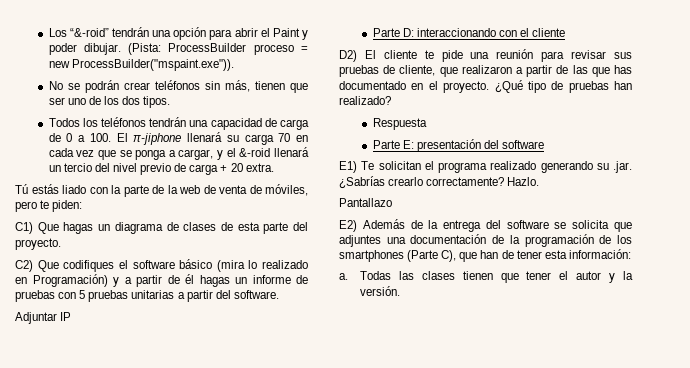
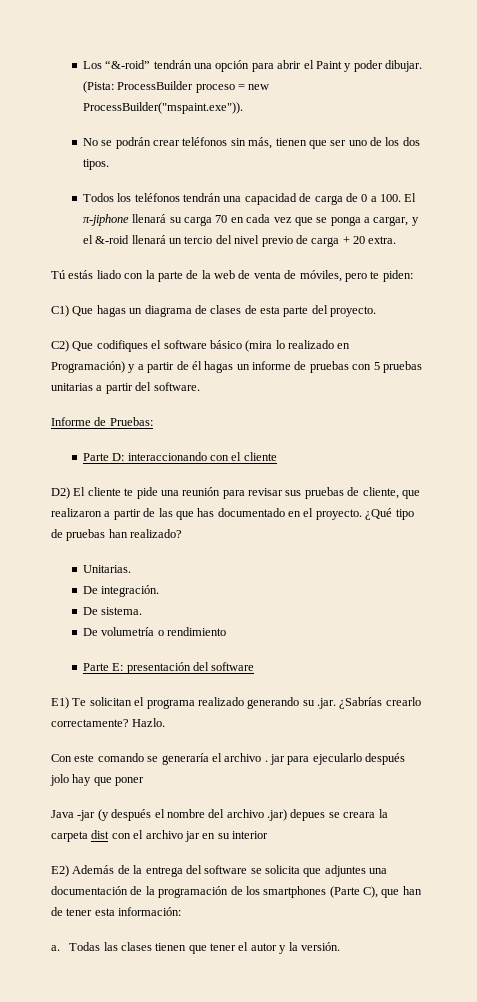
[15,312,72,324] Adjuntar IP -> [51,417,153,426] Informe de Pruebas:
[372,118,427,130] Respuesta -> [82,565,131,573] [82,585,160,597] [82,607,143,615] [82,627,227,636] Unitarias. // De integración. // De sistema. // De volumetría o rendimiento
[339,198,392,207] Pantallazo -> [51,753,406,765] [50,774,145,786] [51,809,388,821] [51,830,268,842] Con este comando se generaría el archivo . jar para ejecularlo después jolo hay que poner // Java -jar (y después el nombre del archivo .jar) depues se creara la carpeta dist con el archivo jar en su interior

